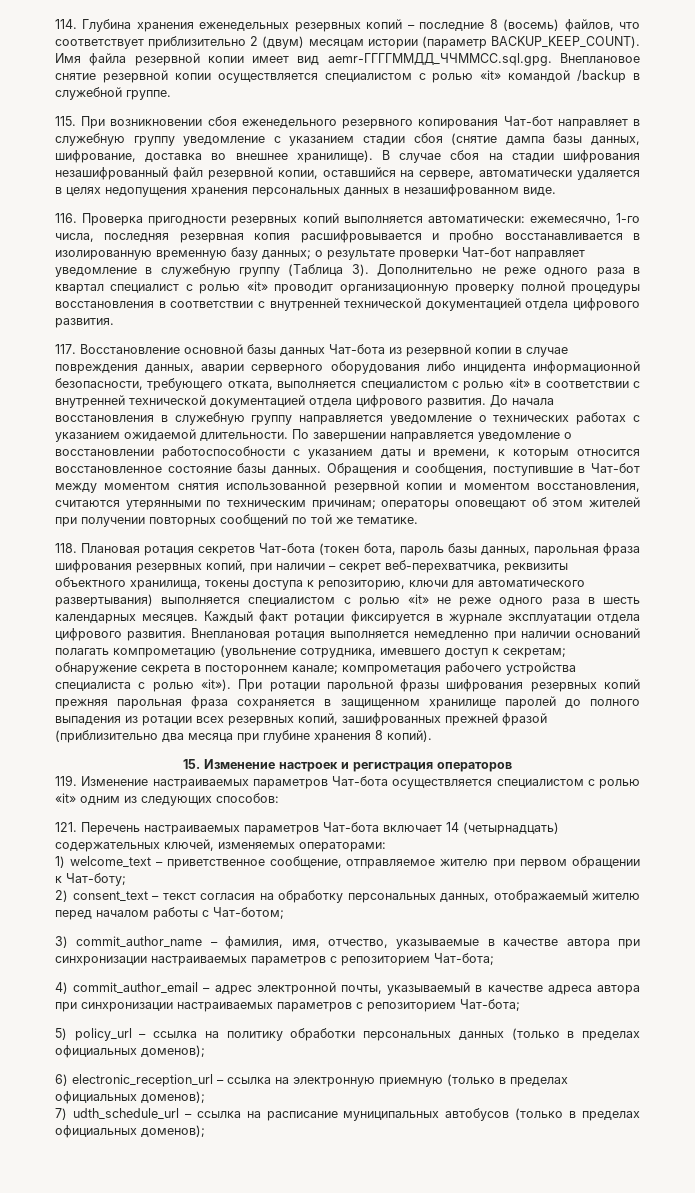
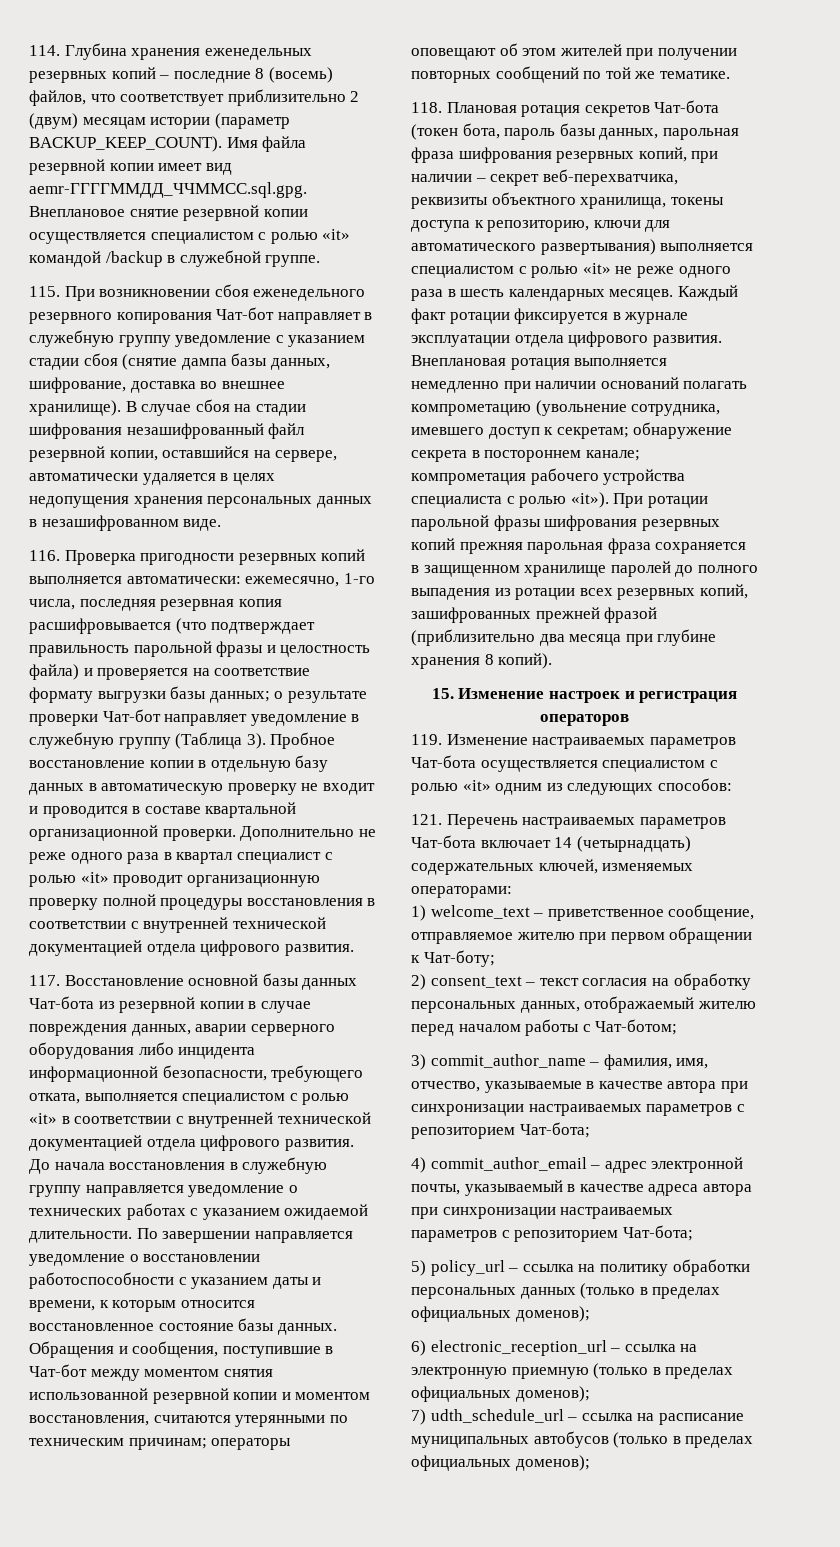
[431,230,640,243] [55,247,258,260] и пробно восстанавливается в изолированную временную базу -> [175,618,316,634] [29,641,371,657] [29,664,311,680] [29,686,207,703] (что подтверждает правильность парольной фразы и целостность файла) и проверяется на соответствие формату выгрузки базы
(369, 270) none -> [270,732,336,749] [29,755,329,772] [29,783,375,795] [29,802,297,818] [29,825,236,841] Пробное восстановление копии в отдельную базу данных в автоматическую проверку не входит и проводится в составе квартальной организационной проверки.

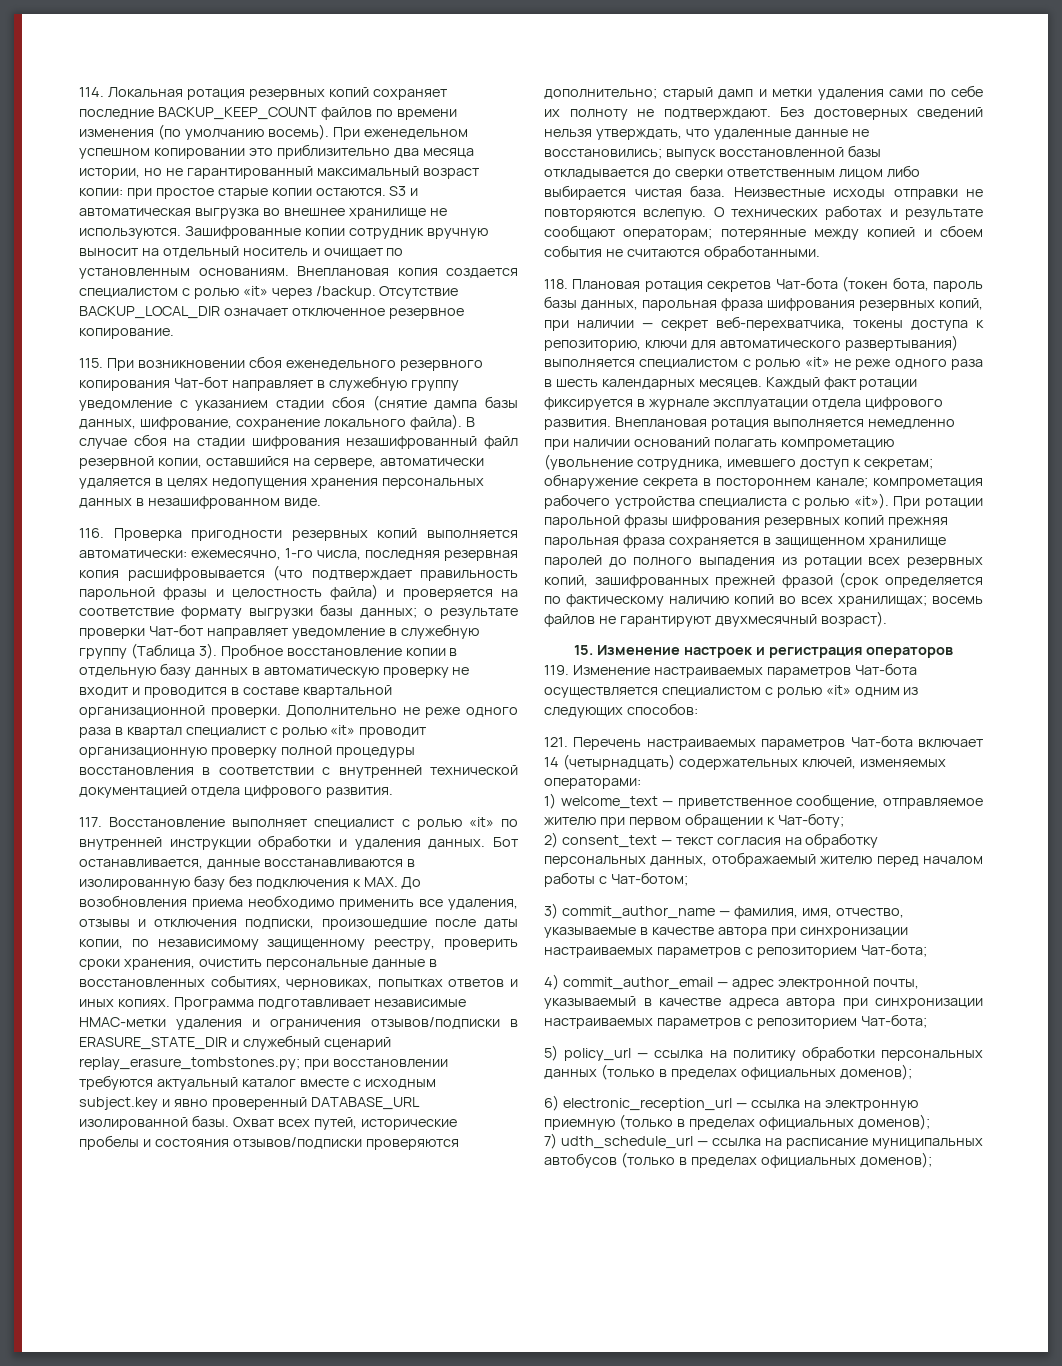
[64,43,312,60] [29,67,333,83] [29,89,360,106] [29,113,290,129] [29,136,307,152] [29,159,232,175] [29,182,307,198] [29,205,308,221] [29,229,351,244] [29,250,321,267] Глубина хранения еженедельных резервных копий – последние 8 (восемь) файлов, что соответствует приблизительно 2 (двум) месяцам истории (параметр BACKUP_KEEP_COUNT). Имя файла резервной копии имеет вид aemr-ГГГГММДД_ЧЧММСС.sql.gpg. Внеплановое снятие резервной копии осуществляется специалистом с ролью «it» командой /backup в служебной группе. -> [107,87,447,100] [79,107,457,120] [79,124,468,140] [79,144,474,159] [79,166,479,179] [79,186,419,199] [79,208,447,219] [79,226,488,239] [79,246,404,258] [79,266,518,279] [79,286,459,299] [79,306,464,319] [79,328,174,339] Локальная ротация резервных копий сохраняет последние BACKUP_KEEP_COUNT файлов по времени изменения (по умолчанию восемь). При еженедельном успешном копировании это приблизительно два месяца истории, но не гарантированный максимальный возраст копии: при простое старые копии остаются. S3 и автоматическая выгрузка во внешнее хранилище не используются. Зашифрованные копии сотрудник вручную выносит на отдельный носитель и очищает по установленным основаниям. Внеплановая копия создается специалистом с ролью «it» через /backup. Отсутствие BACKUP_LOCAL_DIR означает отключенное резервное копирование.
[130,381,285,393] [29,400,121,416] доставка во внешнее хранилище). -> [235,414,462,430] сохранение локального файла).
[188,973,358,990] [29,996,311,1013] [29,1024,335,1036] [29,1042,256,1059] [29,1065,364,1082] [29,1093,350,1105] [29,1112,371,1128] [29,1135,354,1151] [29,1157,328,1174] [29,1185,298,1197] [29,1203,369,1220] [29,1228,353,1243] [29,1254,261,1266] [29,1272,322,1289] [29,1300,255,1312] [29,1318,337,1335] [29,1341,334,1358] [29,1364,273,1381] [29,1388,371,1404] [29,1415,348,1427] [29,1438,292,1450] [411,43,737,60] [411,66,730,83] основной базы данных Чат-бота из резервной копии в случае повреждения данных, аварии серверного оборудования либо инцидента информационной безопасности, требующего отката, выполняется специалистом с ролью «it» в соответствии с внутренней технической документацией отдела цифрового развития. До начала восстановления в служебную группу направляется уведомление о технических работах с указанием ожидаемой длительности. По завершении направляется уведомление о восстановлении работоспособности с указанием даты и времени, к которым относится восстановленное состояние базы данных. Обращения и сообщения, поступившие в Чат-бот между моментом снятия использованной резервной копии и моментом восстановления, считаются утерянными по техническим причинам; операторы оповещают об этом жителей при получении повторных сообщений по той же тематике. -> [232,817,518,830] [79,835,518,850] [79,859,415,869] [79,875,422,890] [79,895,518,910] [79,919,518,930] [79,939,518,950] [79,959,437,970] [79,975,518,990] [79,997,466,1010] [79,1017,518,1030] [79,1035,391,1050] [79,1057,448,1070] [79,1075,436,1090] [79,1097,420,1110] [79,1115,457,1130] [79,1135,459,1150] [544,85,983,100] [544,107,983,120] [544,129,869,140] [544,145,881,160] [544,165,920,180] [544,185,983,200] [544,205,983,220] [544,225,983,240] [544,245,820,260] выполняет специалист с ролью «it» по внутренней инструкции обработки и удаления данных. Бот останавливается, данные восстанавливаются в изолированную базу без подключения к MAX. До возобновления приема необходимо применить все удаления, отзывы и отключения подписки, произошедшие после даты копии, по независимому защищенному реестру, проверить сроки хранения, очистить персональные данные в восстановленных событиях, черновиках, попытках ответов и иных копиях. Программа подготавливает независимые HMAC-метки удаления и ограничения отзывов/подписки в ERASURE_STATE_DIR и служебный сценарий replay_erasure_tombstones.py; при восстановлении требуются актуальный каталог вместе с исходным subject.key и явно проверенный DATABASE_URL изолированной базы. Охват всех путей, исторические пробелы и состояния отзывов/подписки проверяются дополнительно; старый дамп и метки удаления сами по себе их полноту не подтверждают. Без достоверных сведений нельзя утверждать, что удаленные данные не восстановились; выпуск восстановленной базы откладывается до сверки ответственным лицом либо выбирается чистая база. Неизвестные исходы отправки не повторяются вслепую. О технических работах и результате сообщают операторам; потерянные между копией и сбоем события не считаются обработанными.
[475,178,486,182] – -> [642,323,653,328] —
[411,192,667,209] реквизиты объектного хранилища, -> (845, 323) none
[411,629,717,646] [411,653,553,669] (приблизительно два месяца при глубине хранения 8 копий). -> [839,572,983,588] [544,594,983,607] [544,611,887,627] (срок определяется по фактическому наличию копий во всех хранилищах; восемь файлов не гарантируют двухмесячный возраст).
[533,913,544,917] – -> [662,801,674,806] —
[525,982,536,986] – -> [660,840,672,845] —
[589,1062,600,1066] – -> [718,911,730,916] —
[590,1165,601,1169] – -> [716,982,728,987] —
[508,1268,519,1272] – -> [637,1053,649,1058] —
[610,1348,621,1352] – -> [735,1103,747,1108] —
[567,1417,578,1421] – -> [697,1141,708,1146] —

